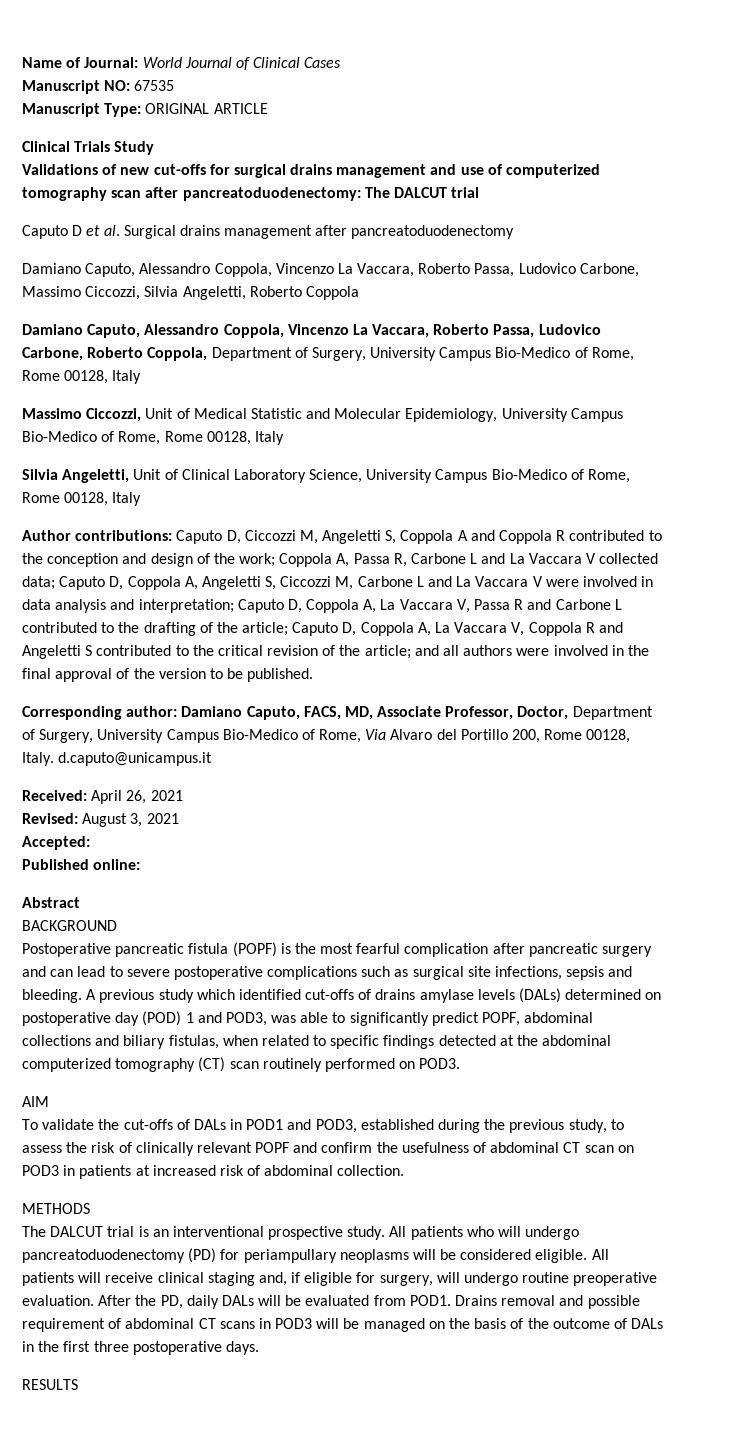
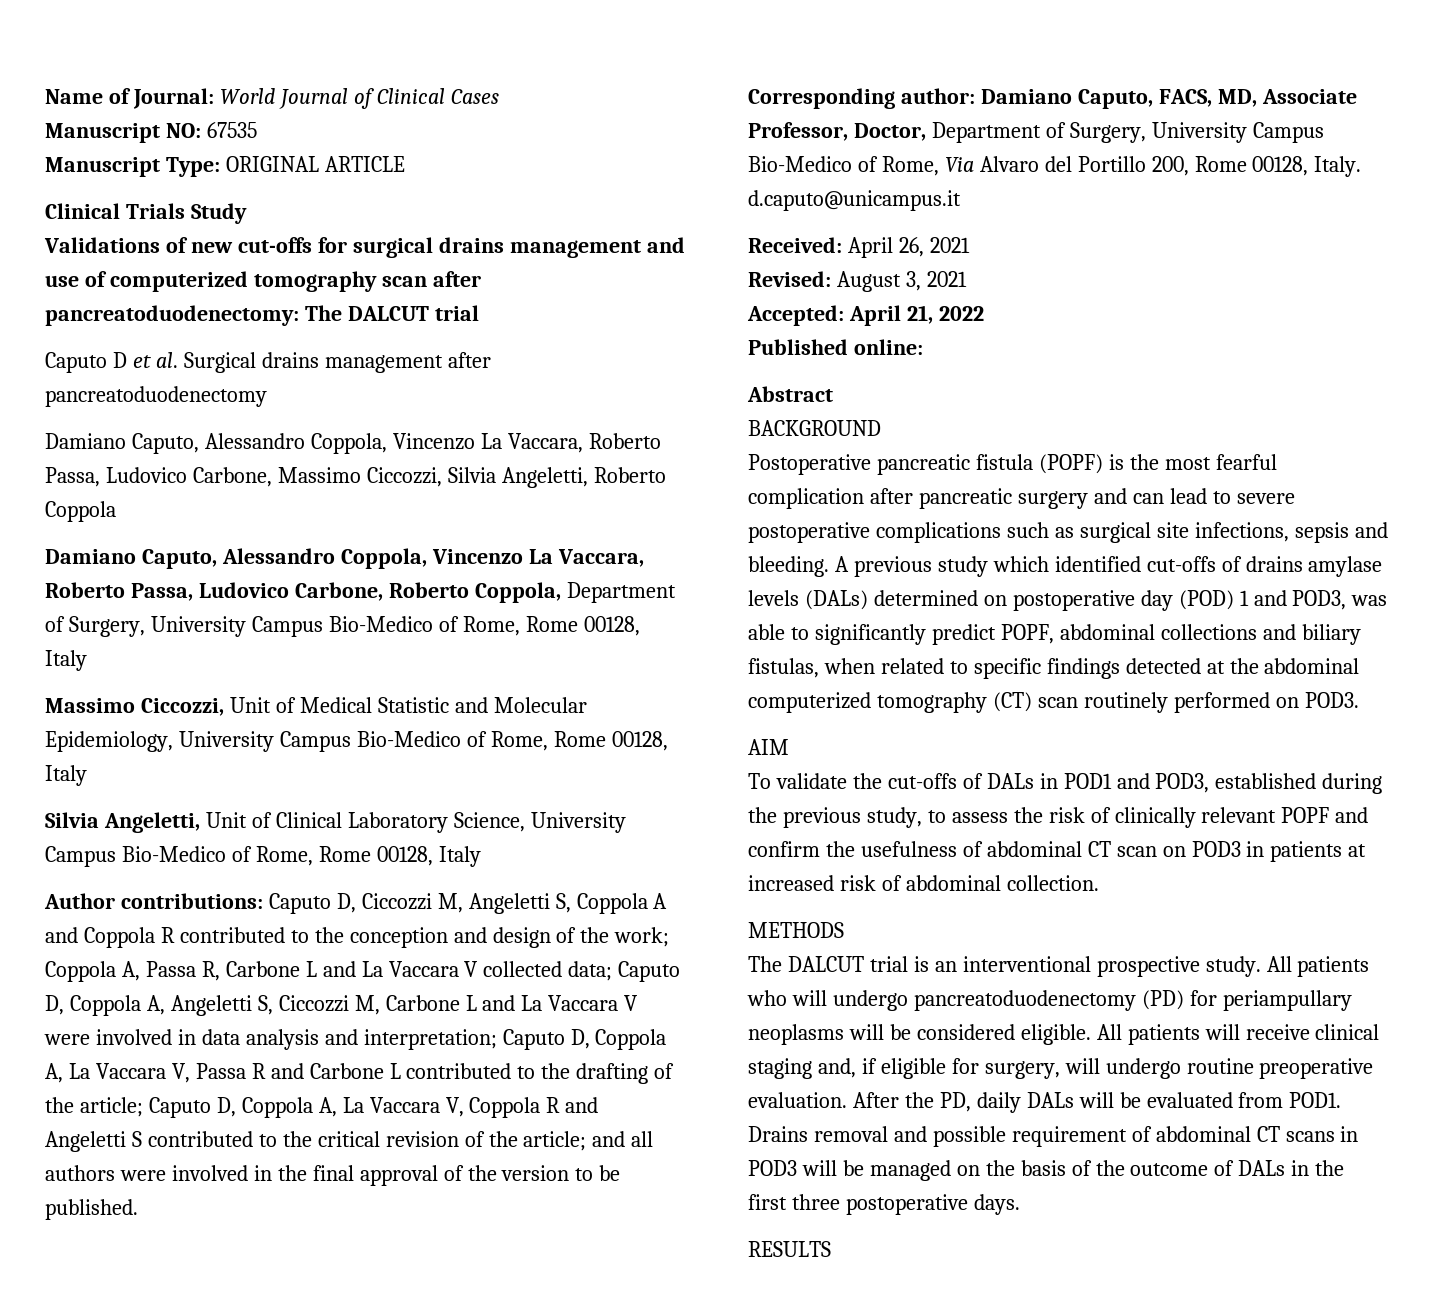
(90, 843) none -> [848,305,984,326] April 21, 2022

